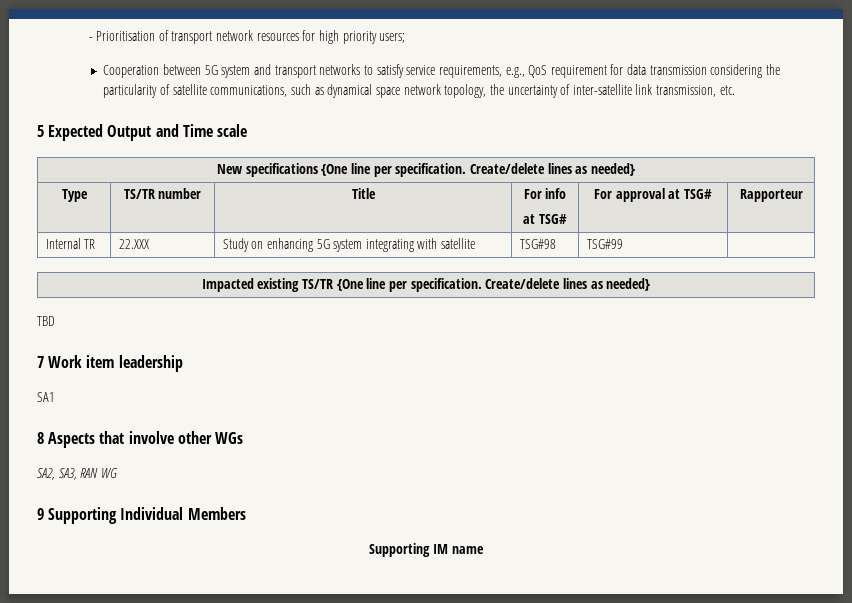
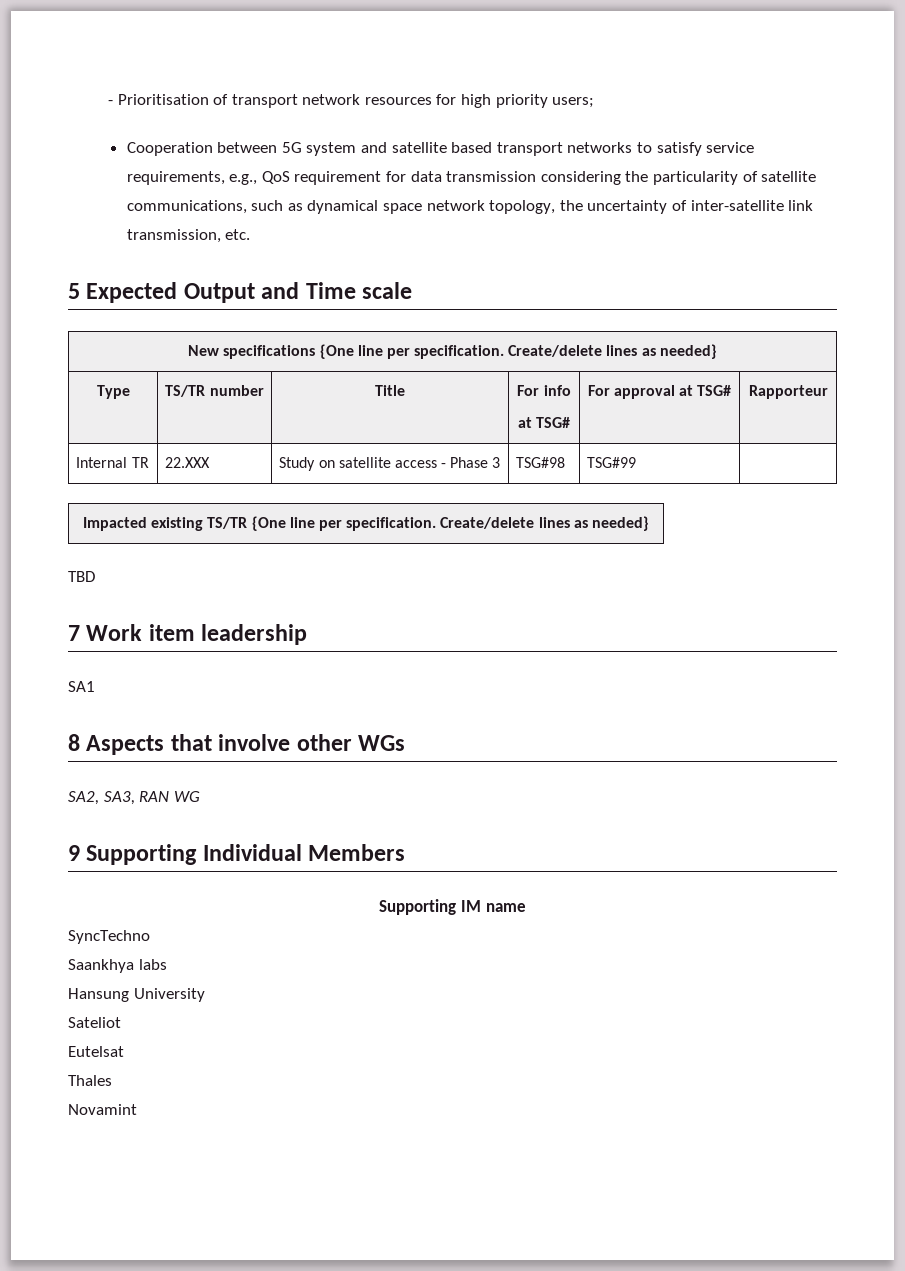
(271, 69) none -> [391,142,493,153] satellite based
[266,238,476,252] enhancing 5G system integrating with satellite -> [338,457,501,468] satellite access - Phase 3
(484, 550) none -> [68,930,150,944] [68,959,167,973] [68,988,205,1002] [68,1017,121,1028] [68,1046,124,1057] [68,1075,112,1086] [68,1104,137,1115] // SyncTechno // Saankhya labs // Hansung University // Sateliot // Eutelsat // Thales // Novamint

